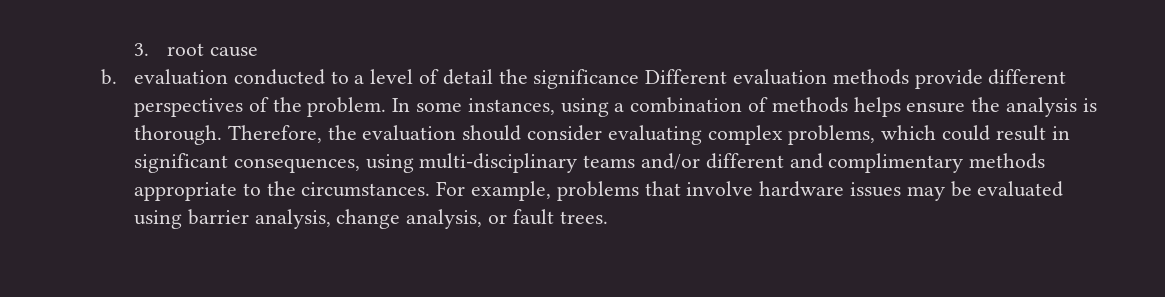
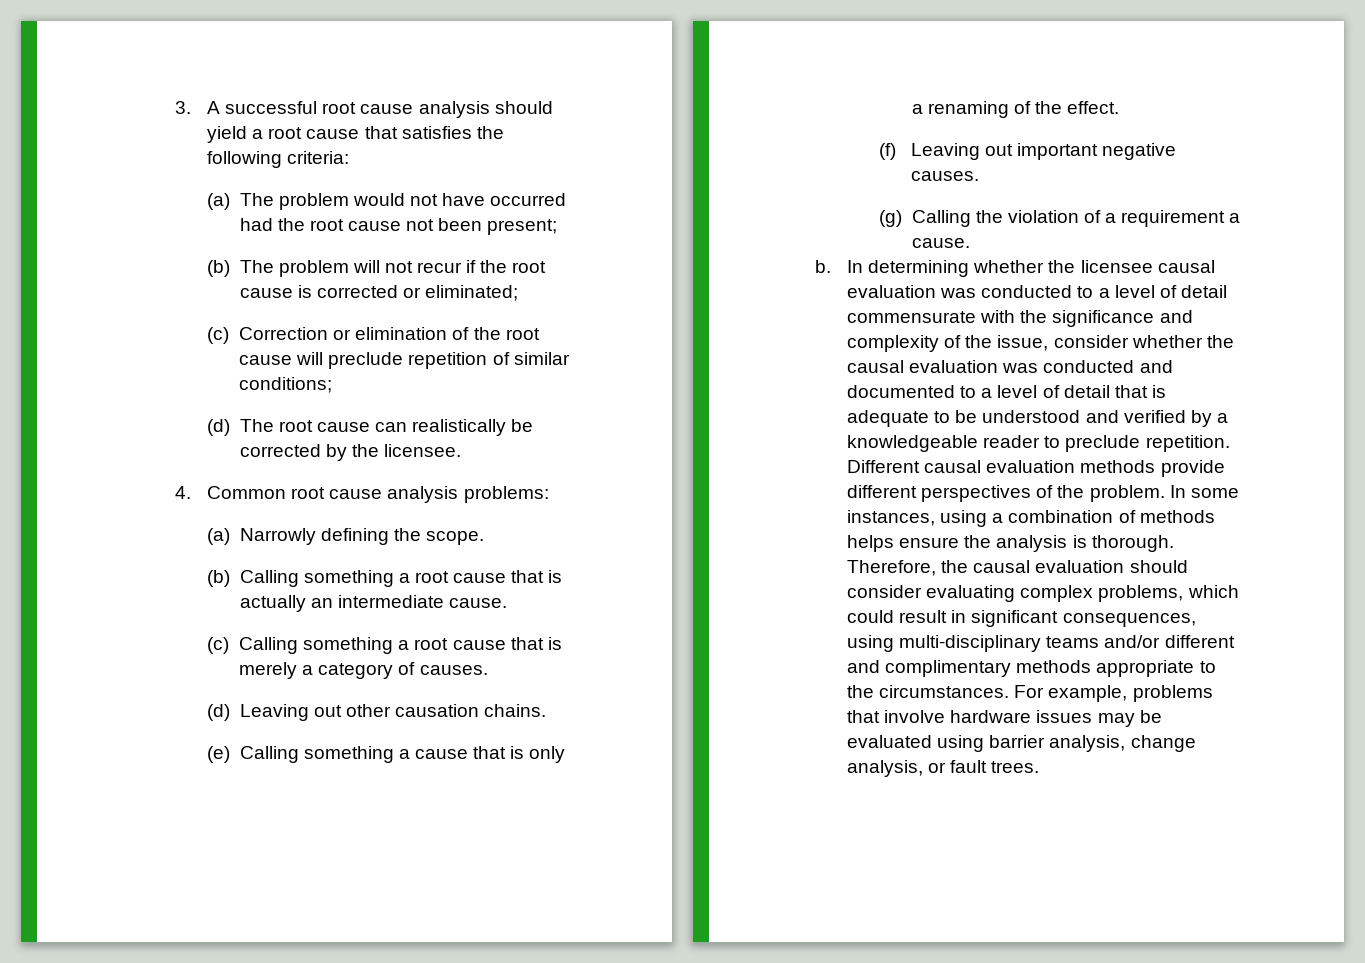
[166,43,258,57] [100,69,228,85] root cause // b. evaluation -> [207,101,553,118] [207,126,504,143] [207,151,350,168] [207,193,567,210] [239,218,558,235] [207,260,547,277] [239,285,519,301] [207,327,540,344] [239,352,570,369] [239,377,333,393] [207,419,534,436] [239,444,461,461] [175,486,549,503] [207,528,484,545] [207,570,563,587] [239,595,507,612] [207,637,562,654] [239,662,488,679] [207,704,547,721] [207,746,566,763] [911,101,1120,118] [879,143,1177,160] [911,171,980,181] [879,210,1241,227] [911,238,970,248] [815,260,1215,277] [847,285,977,298] A successful root cause analysis should yield a root cause that satisfies the following criteria: // (a) The problem would not have occurred had the root cause not been present; // (b) The problem will not recur if the root cause is corrected or eliminated; // (c) Correction or elimination of the root cause will preclude repetition of similar conditions; // (d) The root cause can realistically be corrected by the licensee. // 4. Common root cause analysis problems: // (a) Narrowly defining the scope. // (b) Calling something a root cause that is actually an intermediate cause. // (c) Calling something a root cause that is merely a category of causes. // (d) Leaving out other causation chains. // (e) Calling something a cause that is only a renaming of the effect. // (f) Leaving out important negative causes. // (g) Calling the violation of a requirement a cause. // b. In determining whether the licensee causal evaluation was
[498,69,728,89] the significance Different -> [847,310,1193,327] [847,335,1234,352] [847,360,1173,373] [847,385,1166,398] [847,410,1228,427] [847,435,1230,452] [847,460,982,473] commensurate with the significance and complexity of the issue, consider whether the causal evaluation was conducted and documented to a level of detail that is adequate to be understood and verified by a knowledgeable reader to preclude repetition. Different causal
(357, 132) none -> [973,560,1031,573] causal

